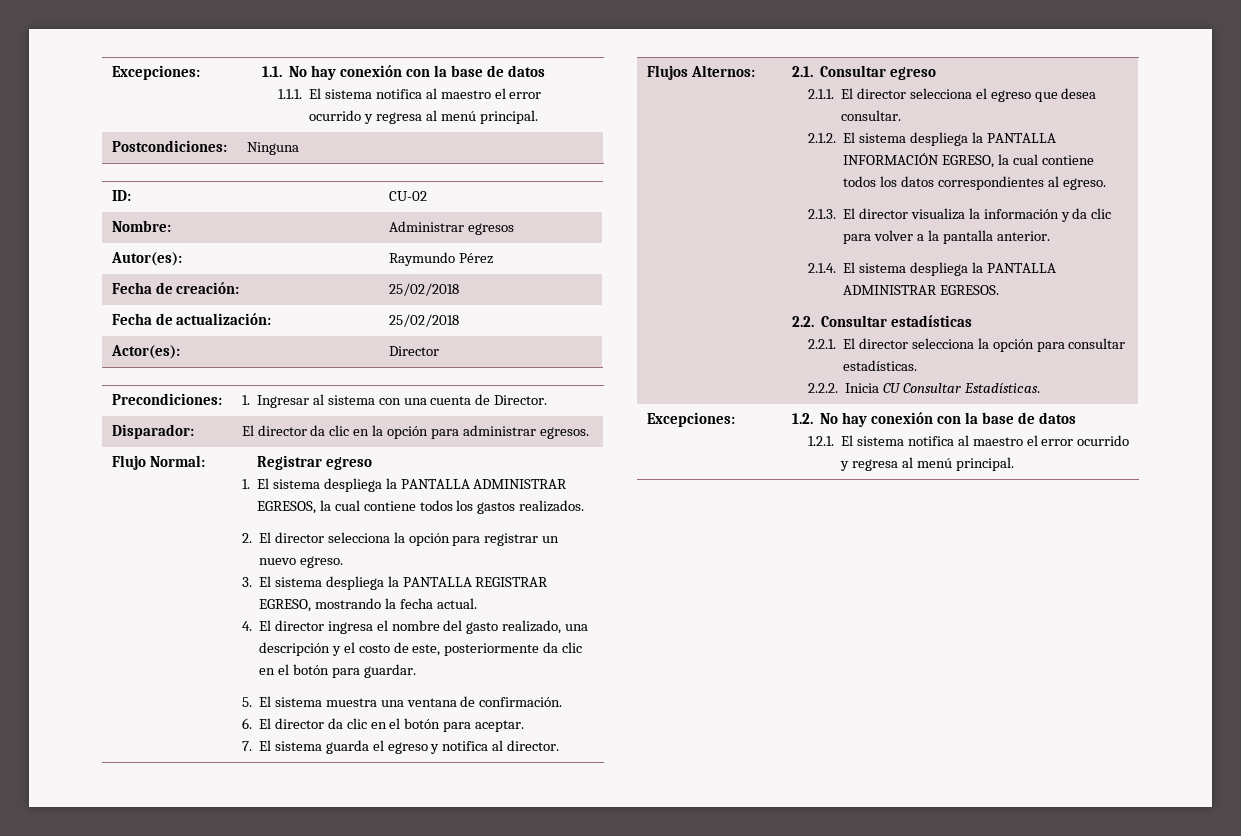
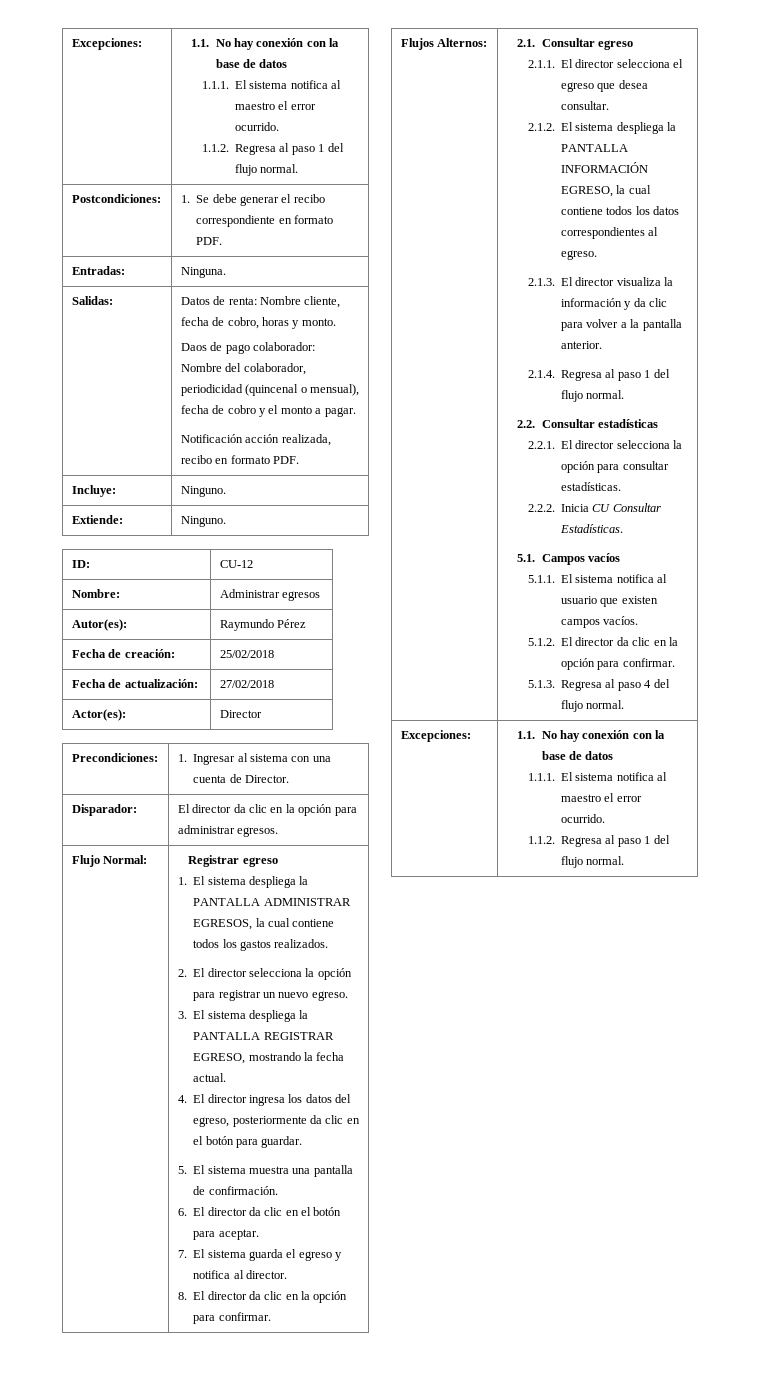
[308,110,538,124] [111,140,227,152] [246,142,299,155] ocurrido y regresa al menú principal. // Postcondiciones: | Ninguna -> [235,122,280,131] [201,143,344,155] [235,164,299,176] [71,194,161,203] [180,194,325,206] [196,215,333,227] [196,237,223,245] [71,266,125,275] [180,267,226,278] [71,296,113,305] [180,296,341,308] [180,317,336,329] [180,342,316,354] [180,363,306,375] [180,384,360,396] [180,405,356,417] [180,434,331,446] [180,455,300,464] [71,485,116,497] [180,486,226,497] [71,515,123,524] [180,516,226,527] ocurrido. // 1.1.2. Regresa al paso 1 del flujo normal. // Postcondiciones: | 1. Se debe generar el recibo correspondiente en formato PDF. // Entradas: | Ninguna. // Salidas: | Datos de renta: Nombre cliente, fecha de cobro, horas y monto. // Daos de pago colaborador: Nombre del colaborador, periodicidad (quincenal o mensual), fecha de cobro y el monto a pagar. // Notificación acción realizada, recibo en formato PDF. // Incluye: | Ninguno. // Extiende: | Ninguno.
[388,191,427,201] CU-02 -> [219,560,253,568] CU-12
[388,314,459,327] 25/02/2018 -> [219,680,274,688] 27/02/2018
[376,620,589,634] [258,642,441,656] el nombre del gasto realizado, una descripción y el costo de este, -> [288,1094,352,1103] [193,1117,230,1127] los datos del egreso,
[406,698,457,707] ventana -> [313,1165,353,1177] pantalla
(560, 745) none -> [177,1291,348,1303] [193,1312,271,1324] // 8. El director da clic en la opción para confirmar.
[842,262,1056,276] [842,285,999,295] El sistema despliega la PANTALLA ADMINISTRAR EGRESOS. -> [561,369,670,381] [561,390,625,402] Regresa al paso 1 del flujo normal.
[646,412,735,427] [792,412,1076,427] [807,435,1130,446] [839,457,1014,471] // Excepciones: | 1.2. No hay conexión con la base de datos // 1.2.1. El sistema notifica al maestro el error ocurrido y regresa al menú principal. -> [517,553,620,565] [527,574,668,583] [561,596,658,607] [561,616,639,628] [527,637,678,646] [561,658,675,670] [527,679,670,691] [561,700,625,712] [400,730,471,742] [517,730,666,742] [541,751,614,760] [527,772,668,781] [561,793,642,802] [561,814,606,823] [527,835,670,847] [561,856,625,868] // 5.1. Campos vacíos // 5.1.1. El sistema notifica al usuario que existen campos vacíos. // 5.1.2. El director da clic en la opción para confirmar. // 5.1.3. Regresa al paso 4 del flujo normal. // Excepciones: | 1.1. No hay conexión con la base de datos // 1.1.1. El sistema notifica al maestro el error ocurrido. // 1.1.2. Regresa al paso 1 del flujo normal.

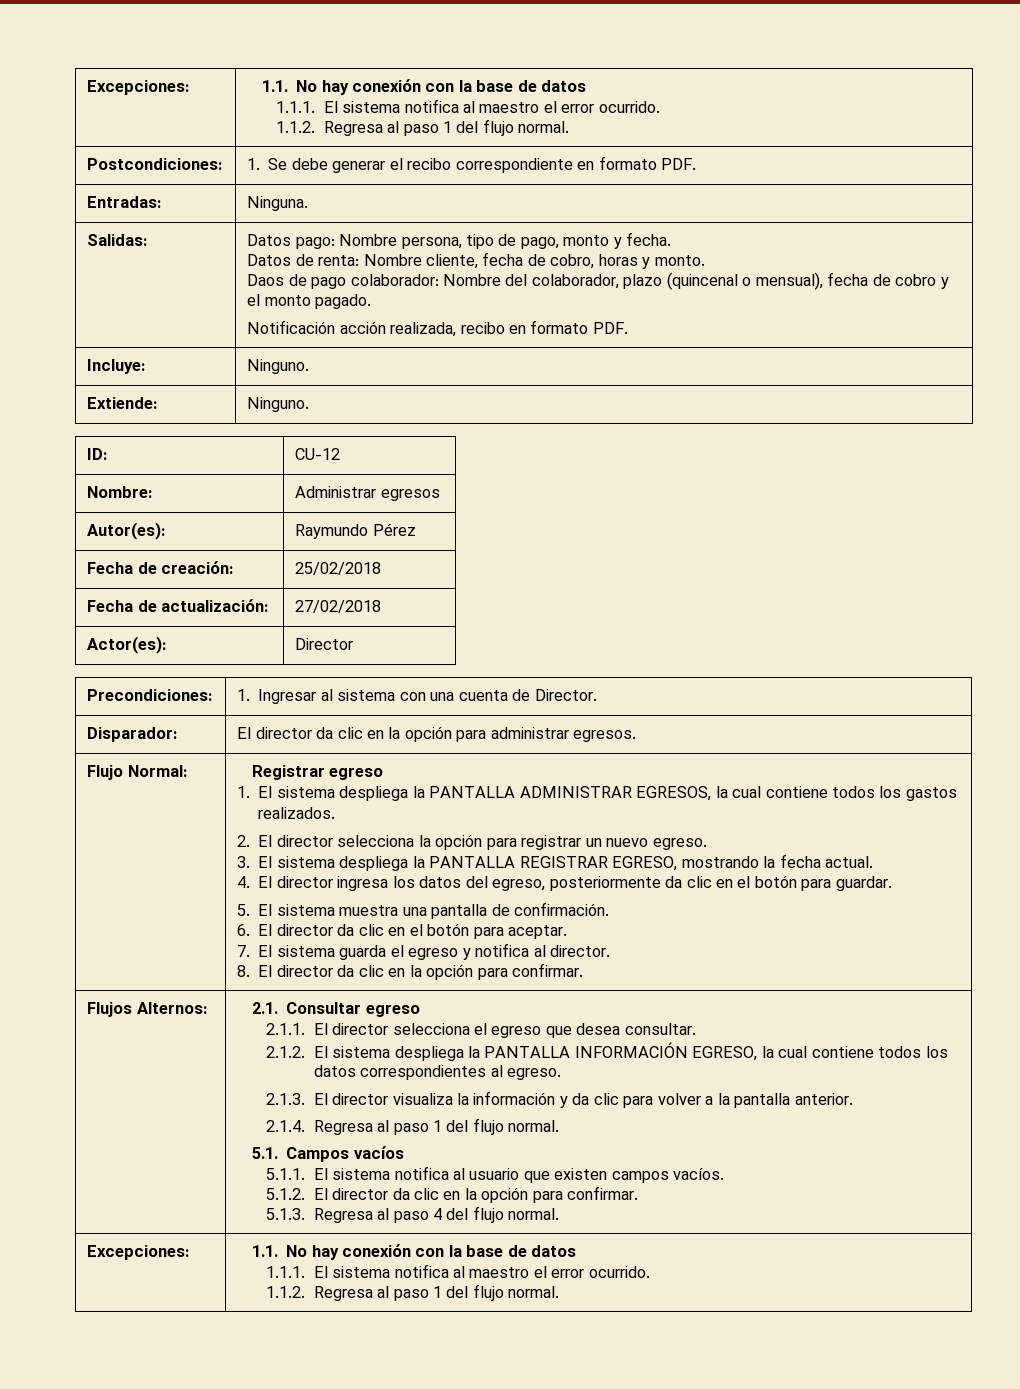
(210, 301) none -> [295,232,672,249] [247,254,292,266] pago: Nombre persona, tipo de pago, monto y fecha. // Datos
[180,384,243,396] periodicidad -> [623,274,663,289] plazo
[315,407,356,417] a pagar. -> [315,294,372,309] pagado.
[517,419,658,428] [527,440,683,449] [561,461,669,473] [561,482,622,491] [527,503,661,512] [560,524,624,533] // 2.2. Consultar estadísticas // 2.2.1. El director selecciona la opción para consultar estadísticas. // 2.2.2. Inicia CU Consultar Estadísticas. -> (560, 1126) none

